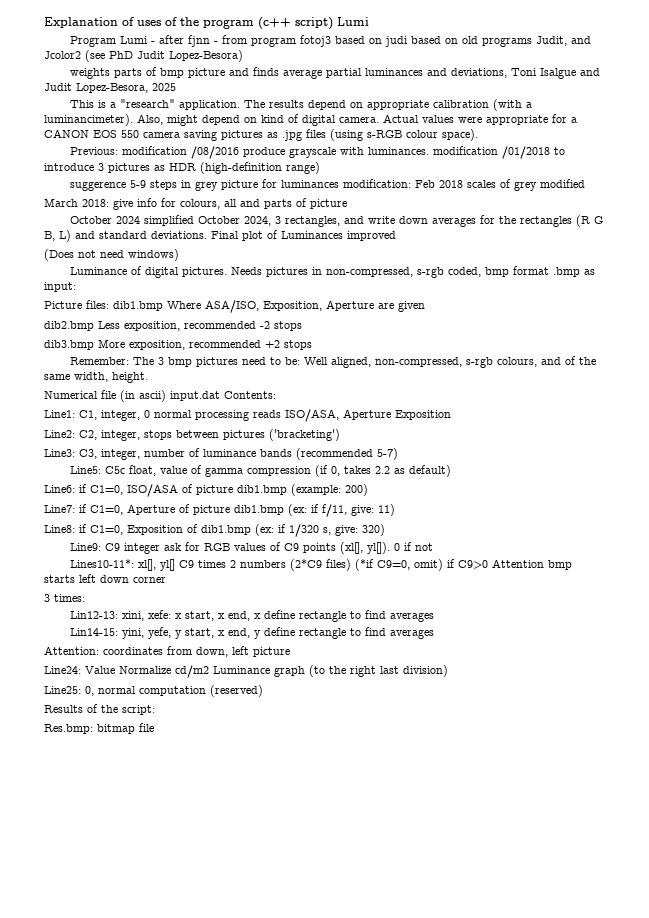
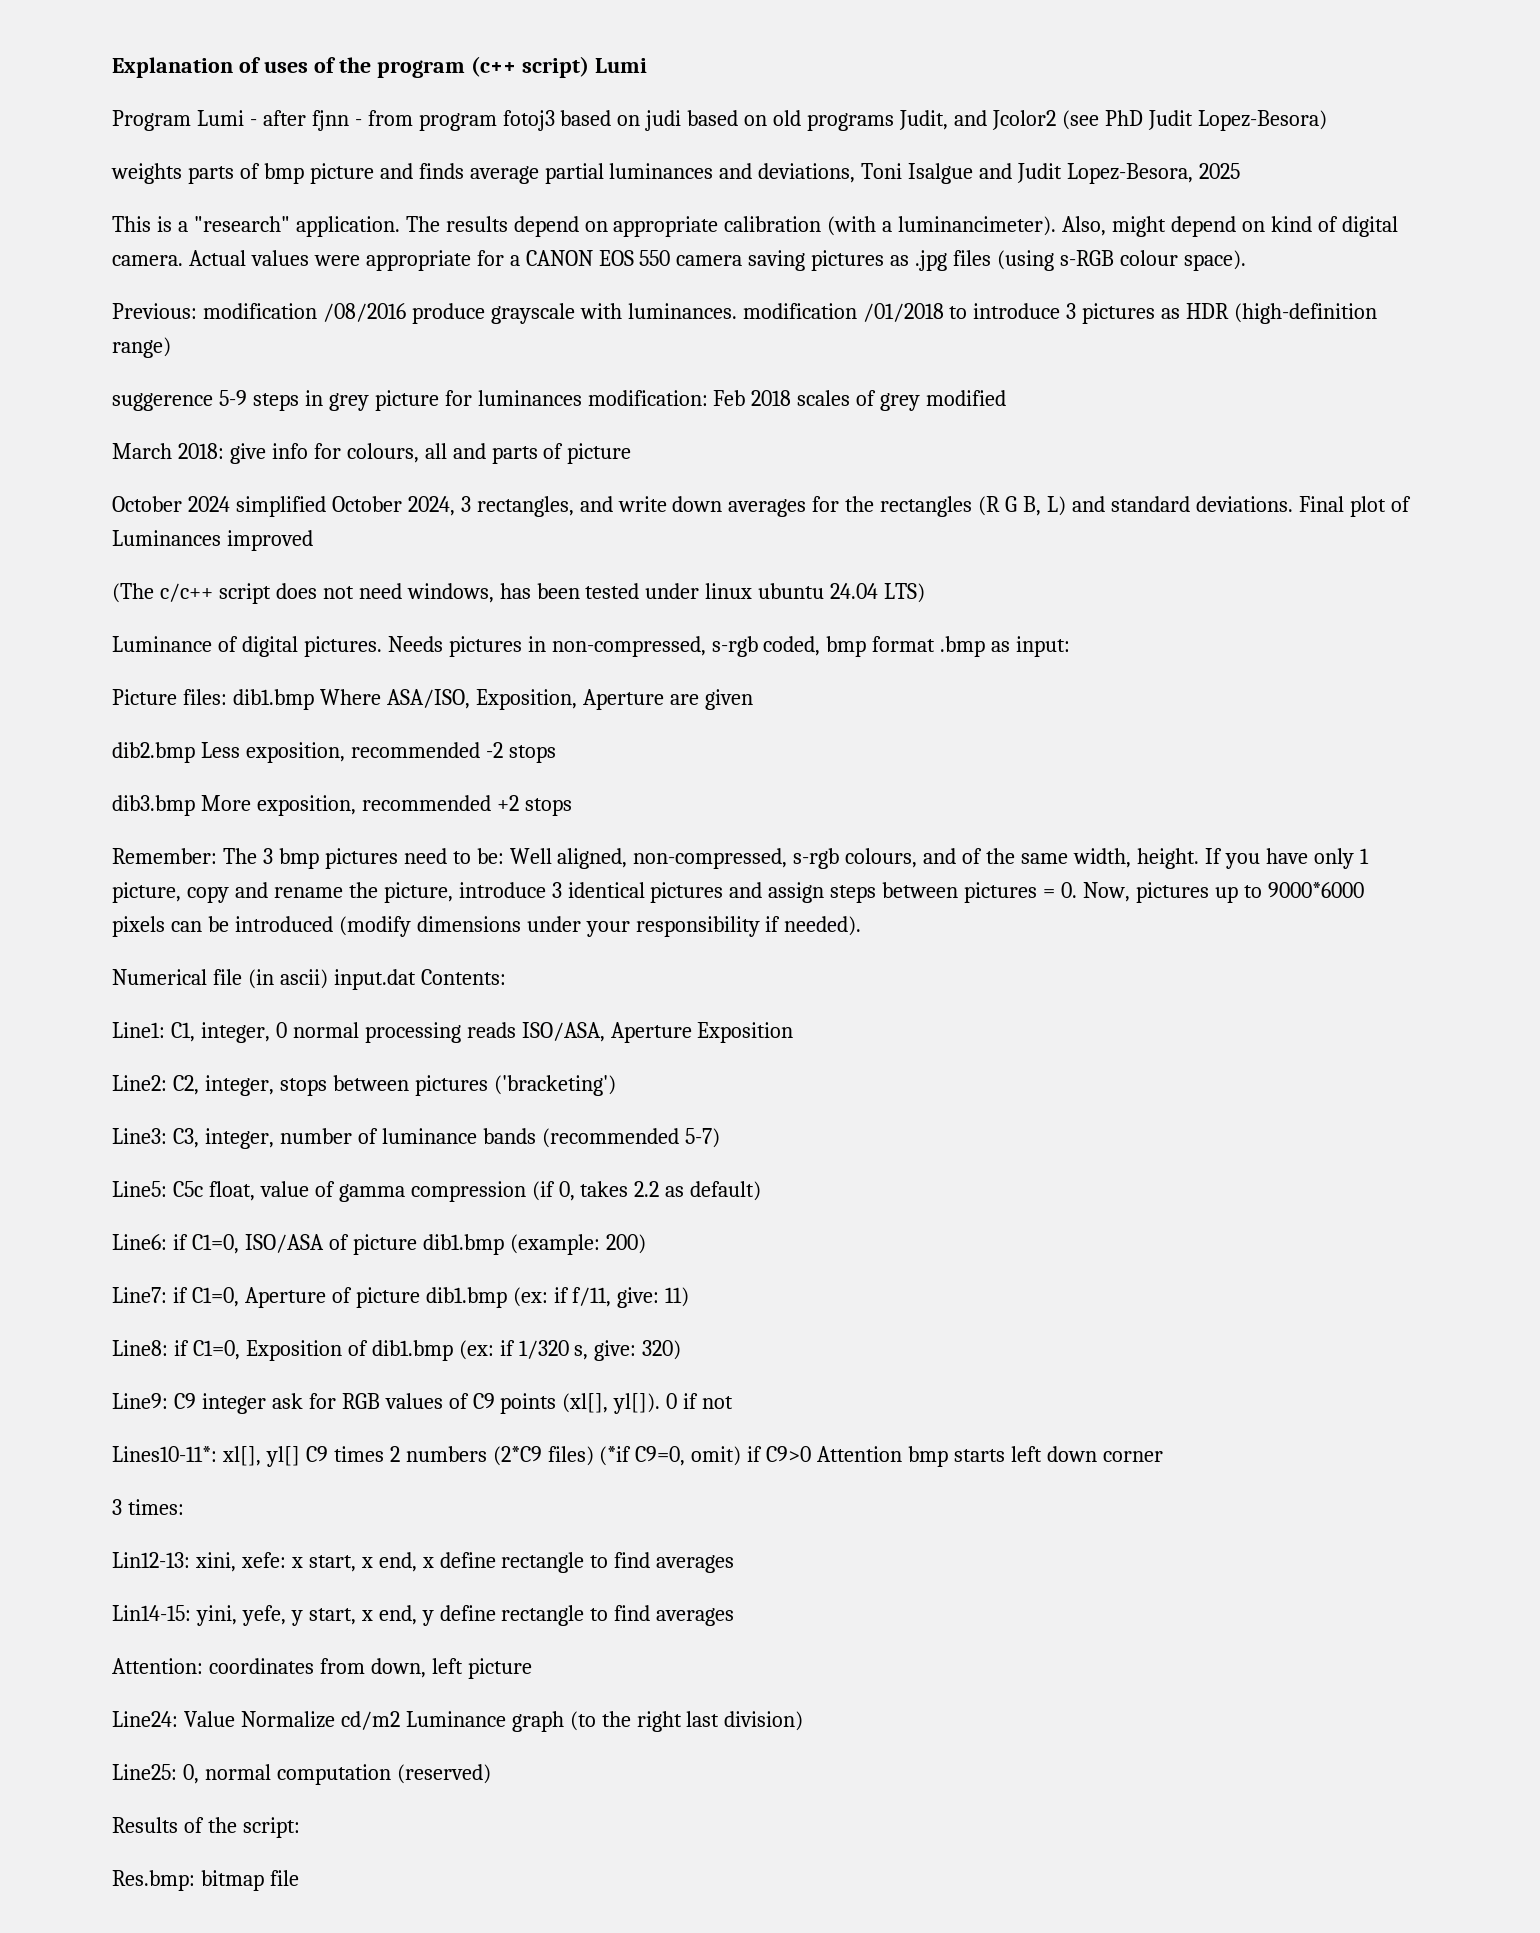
[44,249,179,261] (Does not need windows) -> [112,583,926,604] (The c/c++ script does not need windows, has been tested under linux ubuntu 24.04 LTS)
(148, 377) none -> [1204,848,1369,869] [112,882,1364,903] [112,916,862,937] If you have only 1 picture, copy and rename the picture, introduce 3 identical pictures and assign steps between pictures = 0. Now, pictures up to 9000*6000 pixels can be introduced (modify dimensions under your responsibility if needed).

